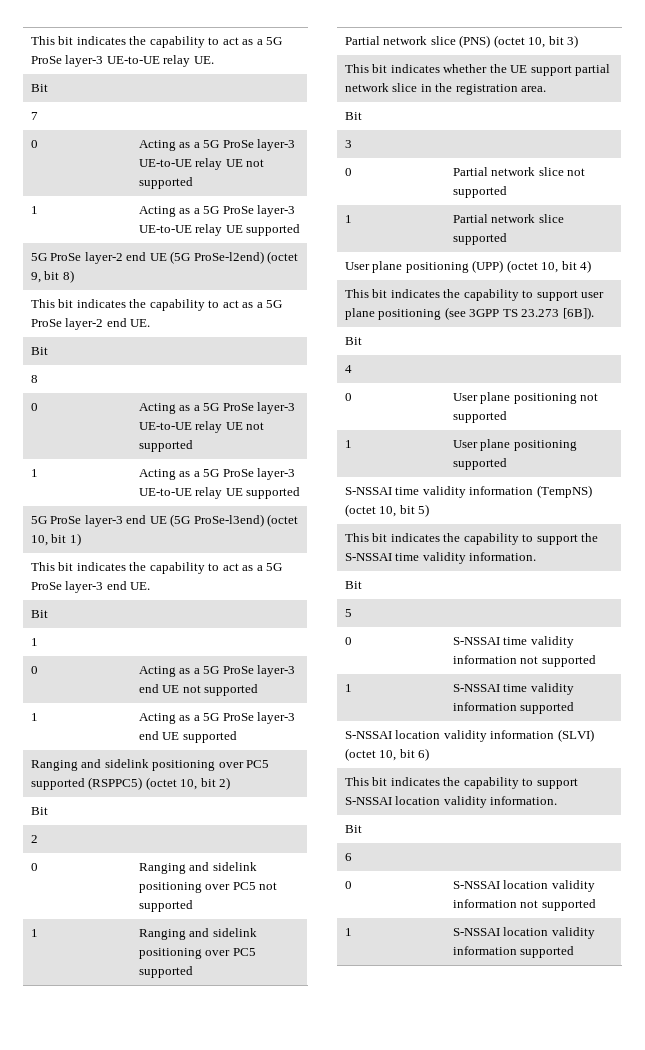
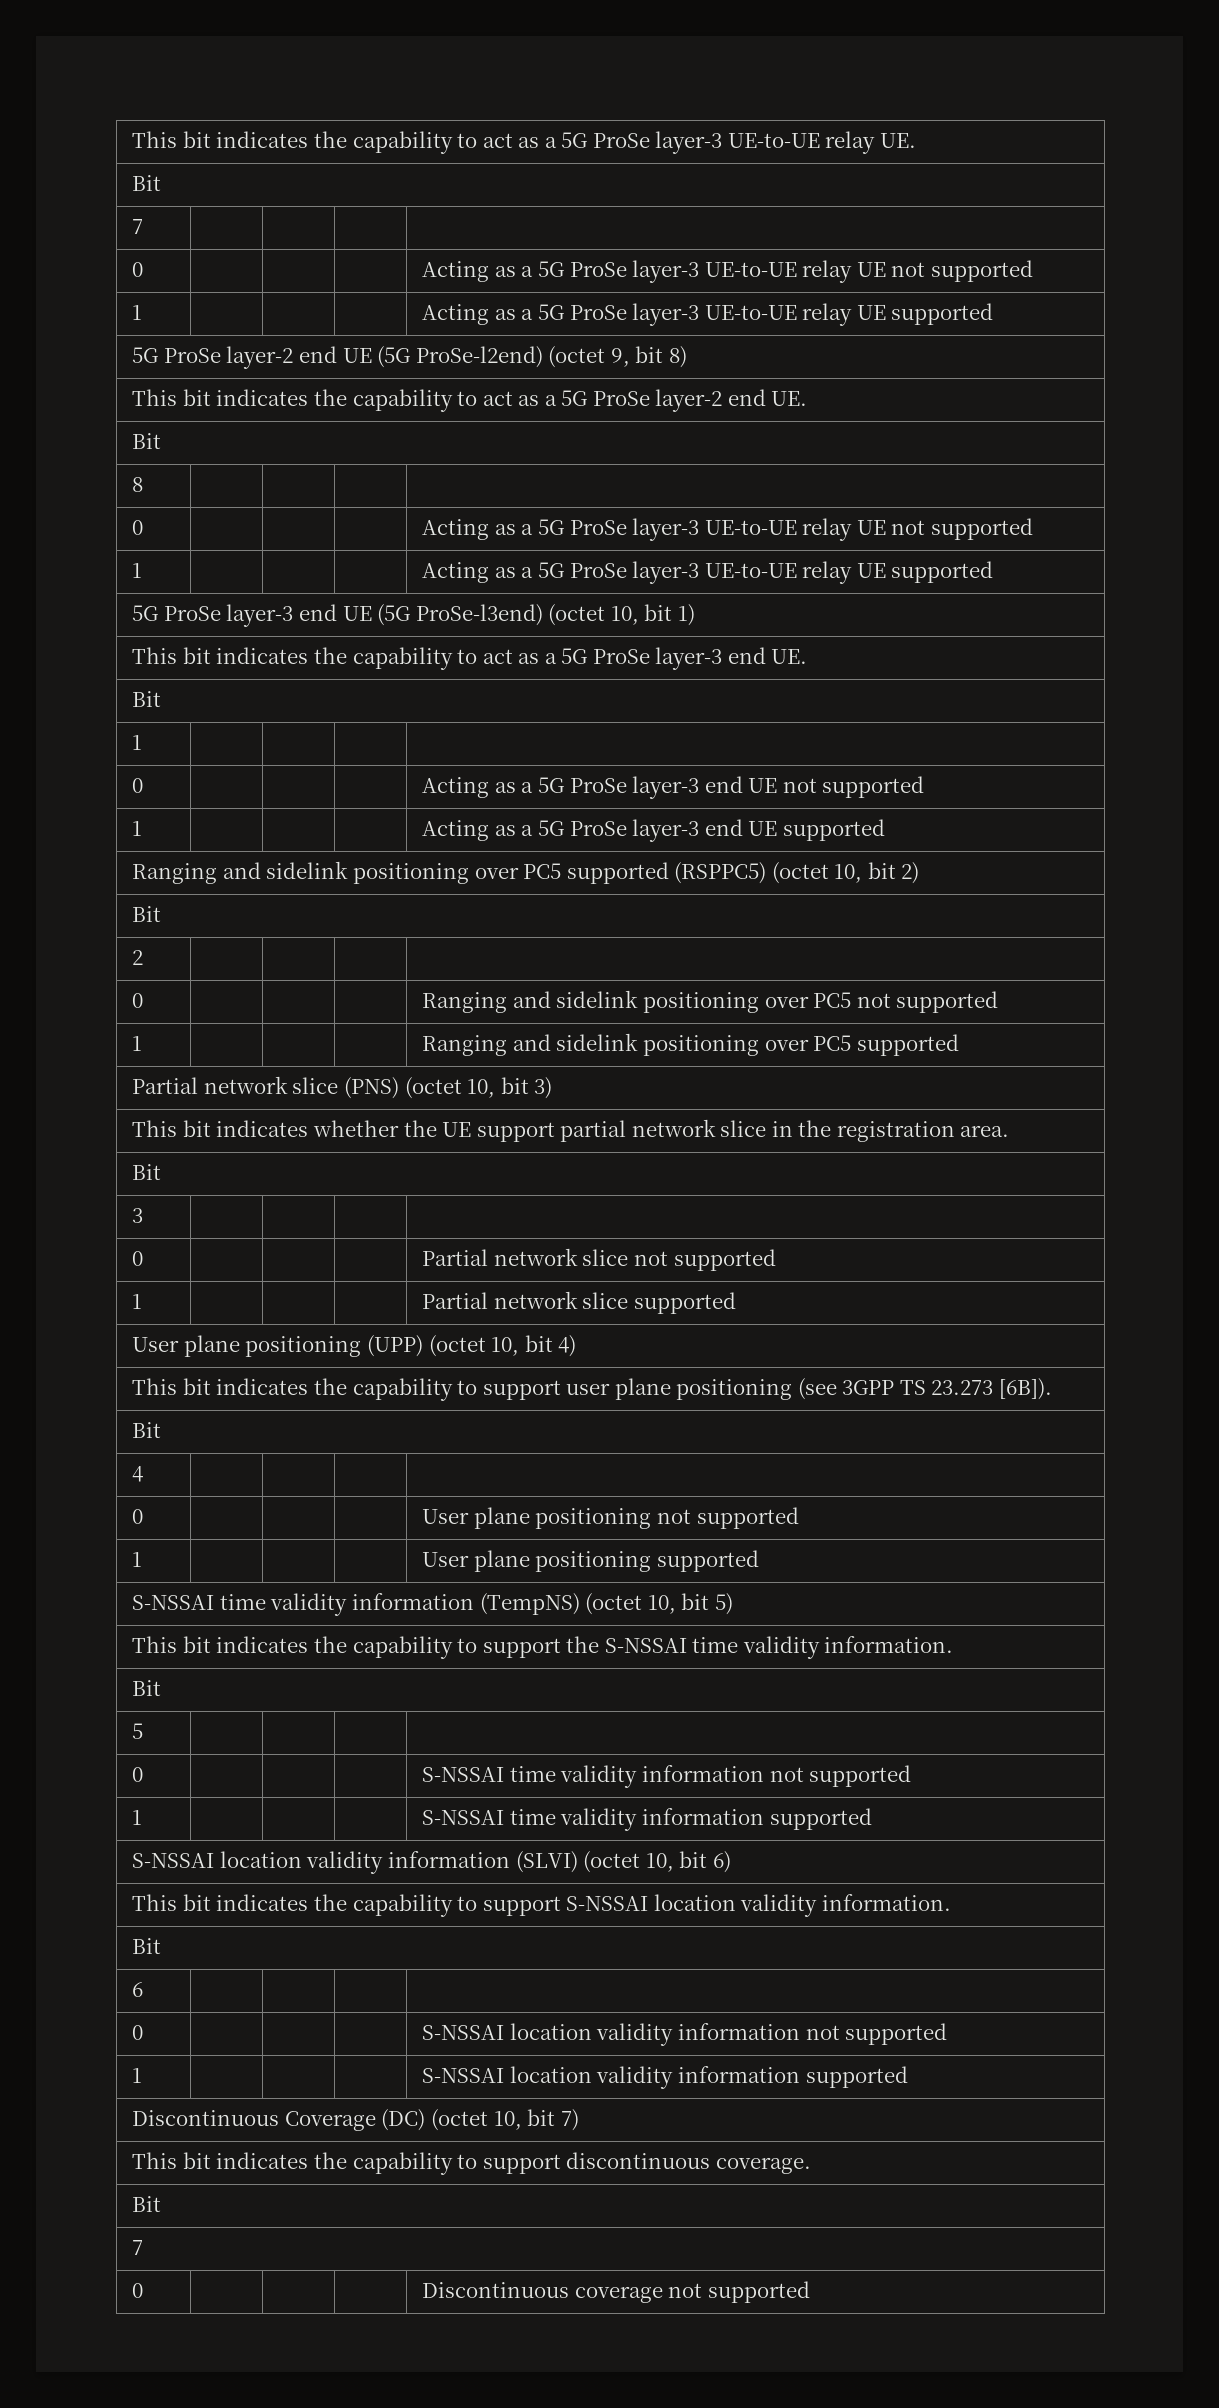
(575, 952) none -> [132,2109,579,2131] [132,2152,811,2175] [132,2196,162,2212] [132,2240,144,2255] [132,2283,144,2298] [422,2281,811,2303] // Discontinuous Coverage (DC) (octet 10, bit 7) // This bit indicates the capability to support discontinuous coverage. // Bit // 7 // 0 | | | | Discontinuous coverage not supported

